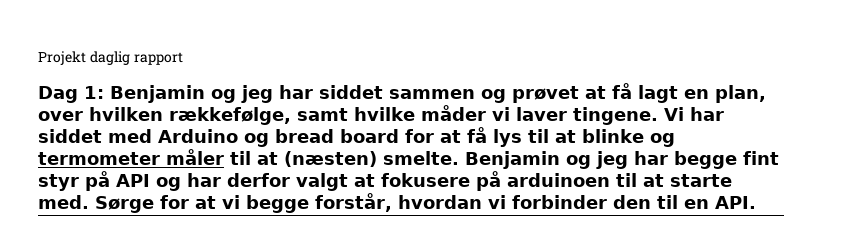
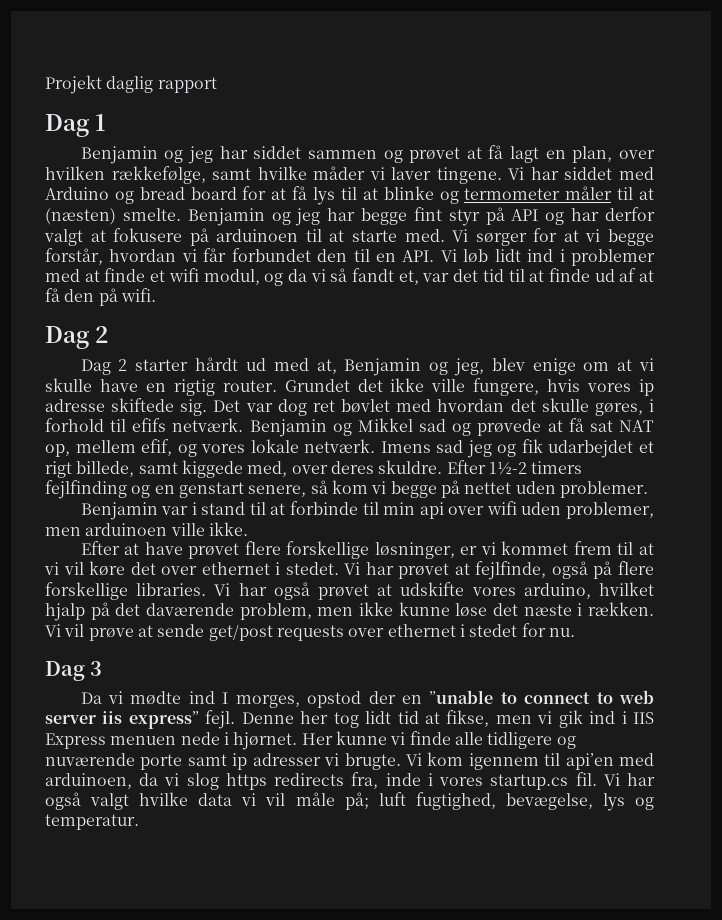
[84,86,104,99] 1: -> [95,114,106,131] 1 //
[95,196,154,213] Sørge -> [452,229,527,246] Vi sørger
[511,195,607,209] forbinder -> [203,248,311,262] får forbundet
(756, 202) none -> [440,249,656,266] [45,268,654,286] [45,288,156,306] [45,326,109,349] [80,357,654,376] [45,378,654,396] [45,398,654,416] [45,418,654,437] [45,439,655,458] [45,460,583,478] [45,480,648,499] [80,501,655,520] [45,522,248,536] [80,541,655,559] [44,561,655,580] [45,582,654,600] [45,602,654,621] [45,623,575,641] [45,661,103,681] [80,690,654,708] [45,710,654,729] [45,731,576,750] [45,752,654,770] [45,772,656,790] [45,792,654,811] [45,814,139,830] Vi løb lidt ind i problemer med at finde et wifi modul, og da vi så fandt et, var det tid til at finde ud af at få den på wifi. // Dag 2 // Dag 2 starter hårdt ud med at, Benjamin og jeg, blev enige om at vi skulle have en rigtig router. Grundet det ikke ville fungere, hvis vores ip adresse skiftede sig. Det var dog ret bøvlet med hvordan det skulle gøres, i forhold til efifs netværk. Benjamin og Mikkel sad og prøvede at få sat NAT op, mellem efif, og vores lokale netværk. Imens sad jeg og fik udarbejdet et rigt billede, samt kiggede med, over deres skuldre. Efter 1½-2 timers fejlfinding og en genstart senere, så kom vi begge på nettet uden problemer. // Benjamin var i stand til at forbinde til min api over wifi uden problemer, men arduinoen ville ikke. // Efter at have prøvet flere forskellige løsninger, er vi kommet frem til at vi vil køre det over ethernet i stedet. Vi har prøvet at fejlfinde, også på flere forskellige libraries. Vi har også prøvet at udskifte vores arduino, hvilket hjalp på det daværende problem, men ikke kunne løse det næste i rækken. Vi vil prøve at sende get/post requests over ethernet i stedet for nu. // Dag 3 // Da vi mødte ind I morges, opstod der en ”unable to connect to web server iis express” fejl. Denne her tog lidt tid at fikse, men vi gik ind i IIS Express menuen nede i hjørnet. Her kunne vi finde alle tidligere og nuværende porte samt ip adresser vi brugte. Vi kom igennem til api’en med arduinoen, da vi slog https redirects fra, inde i vores startup.cs fil. Vi har også valgt hvilke data vi vil måle på; luft fugtighed, bevægelse, lys og temperatur.

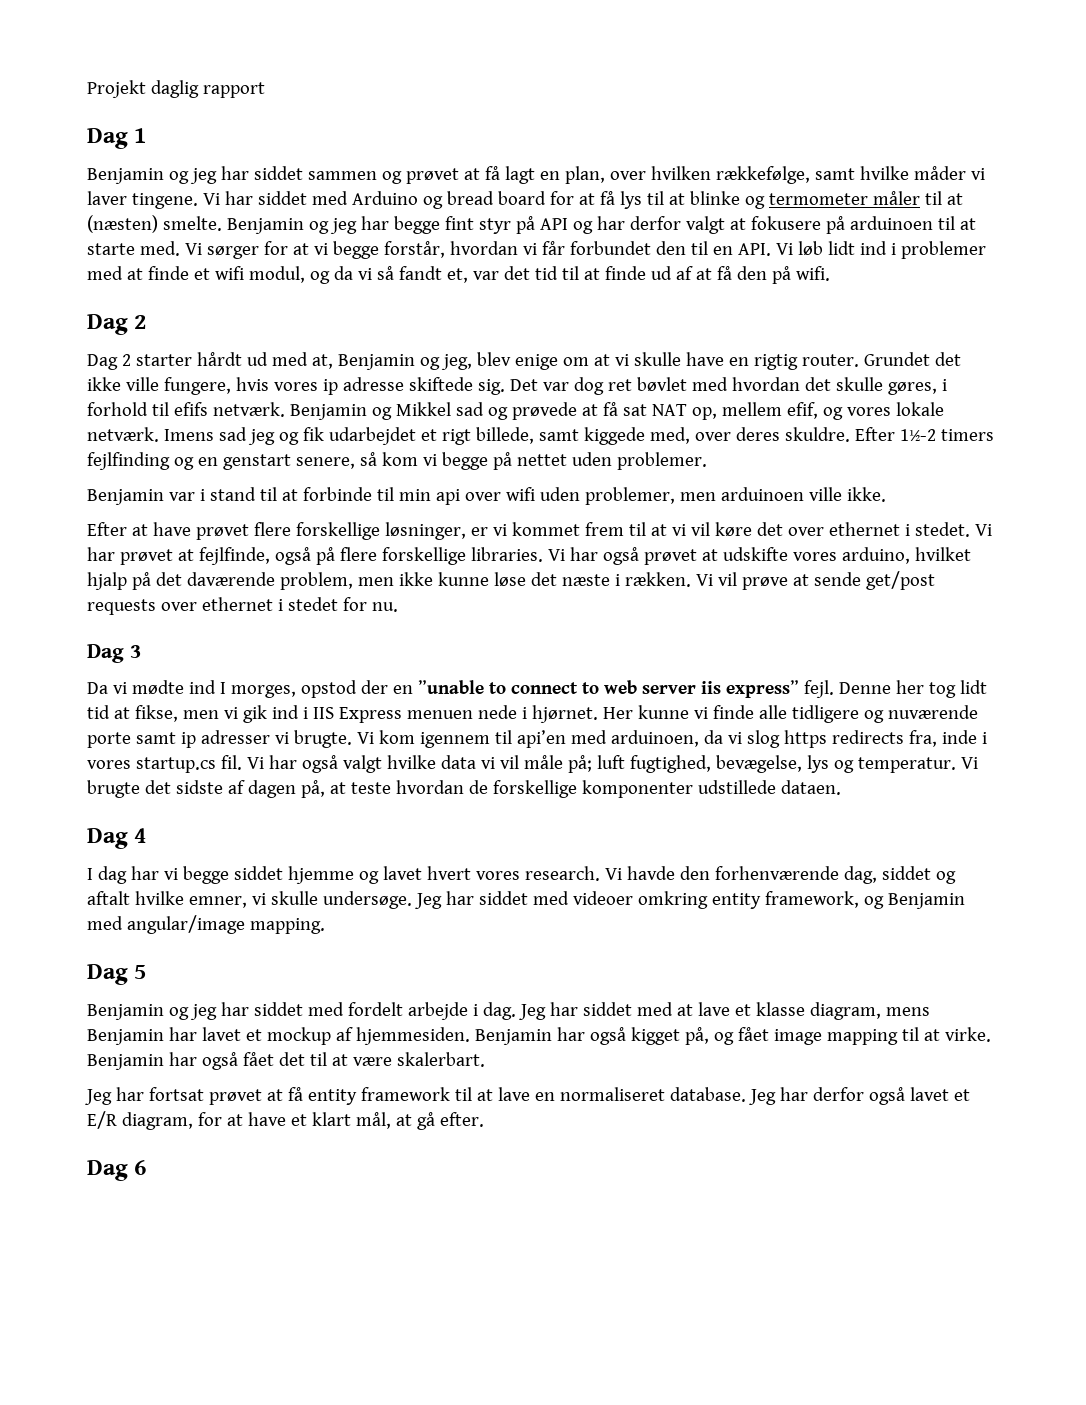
(139, 822) none -> [960,757,978,769] [87,780,841,798] [87,828,147,849] [87,866,956,884] [87,891,965,909] [87,915,325,934] [87,964,147,985] [87,1002,930,1020] [87,1027,991,1045] [87,1052,485,1070] [85,1087,970,1105] [87,1111,484,1130] [87,1160,147,1181] Vi brugte det sidste af dagen på, at teste hvordan de forskellige komponenter udstillede dataen. // Dag 4 // I dag har vi begge siddet hjemme og lavet hvert vores research. Vi havde den forhenværende dag, siddet og aftalt hvilke emner, vi skulle undersøge. Jeg har siddet med videoer omkring entity framework, og Benjamin med angular/image mapping. // Dag 5 // Benjamin og jeg har siddet med fordelt arbejde i dag. Jeg har siddet med at lave et klasse diagram, mens Benjamin har lavet et mockup af hjemmesiden. Benjamin har også kigget på, og fået image mapping til at virke. Benjamin har også fået det til at være skalerbart. // Jeg har fortsat prøvet at få entity framework til at lave en normaliseret database. Jeg har derfor også lavet et E/R diagram, for at have et klart mål, at gå efter. // Dag 6

